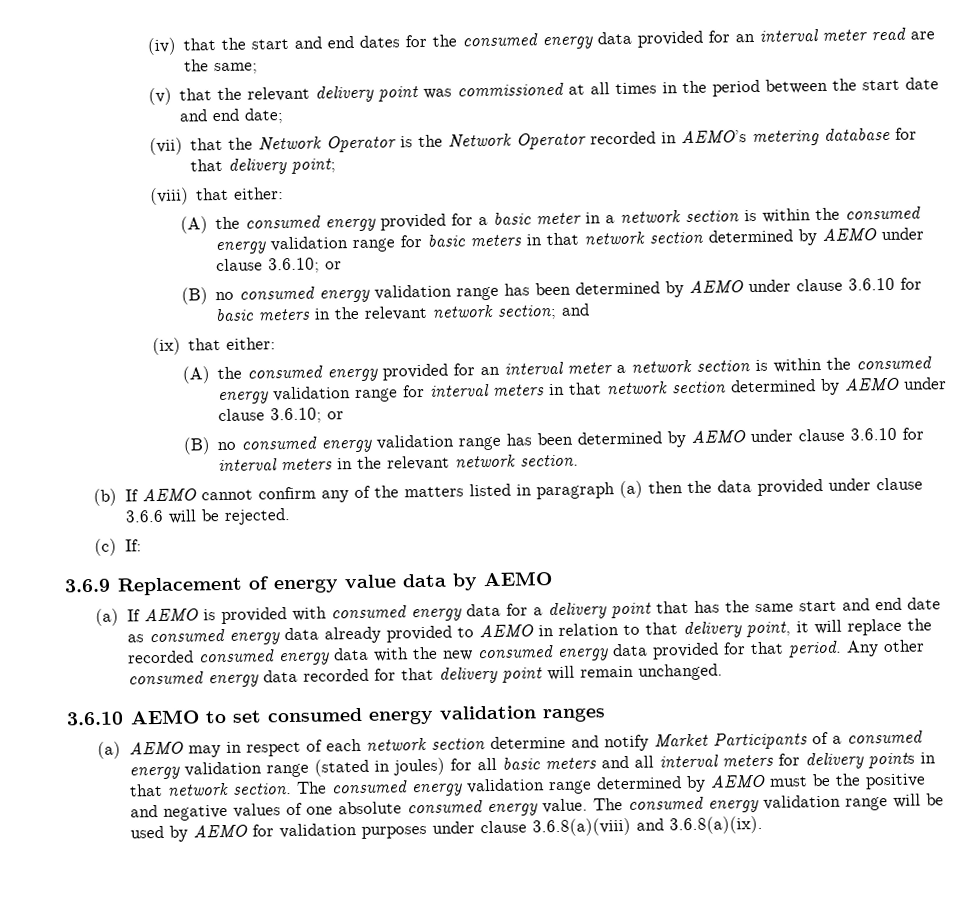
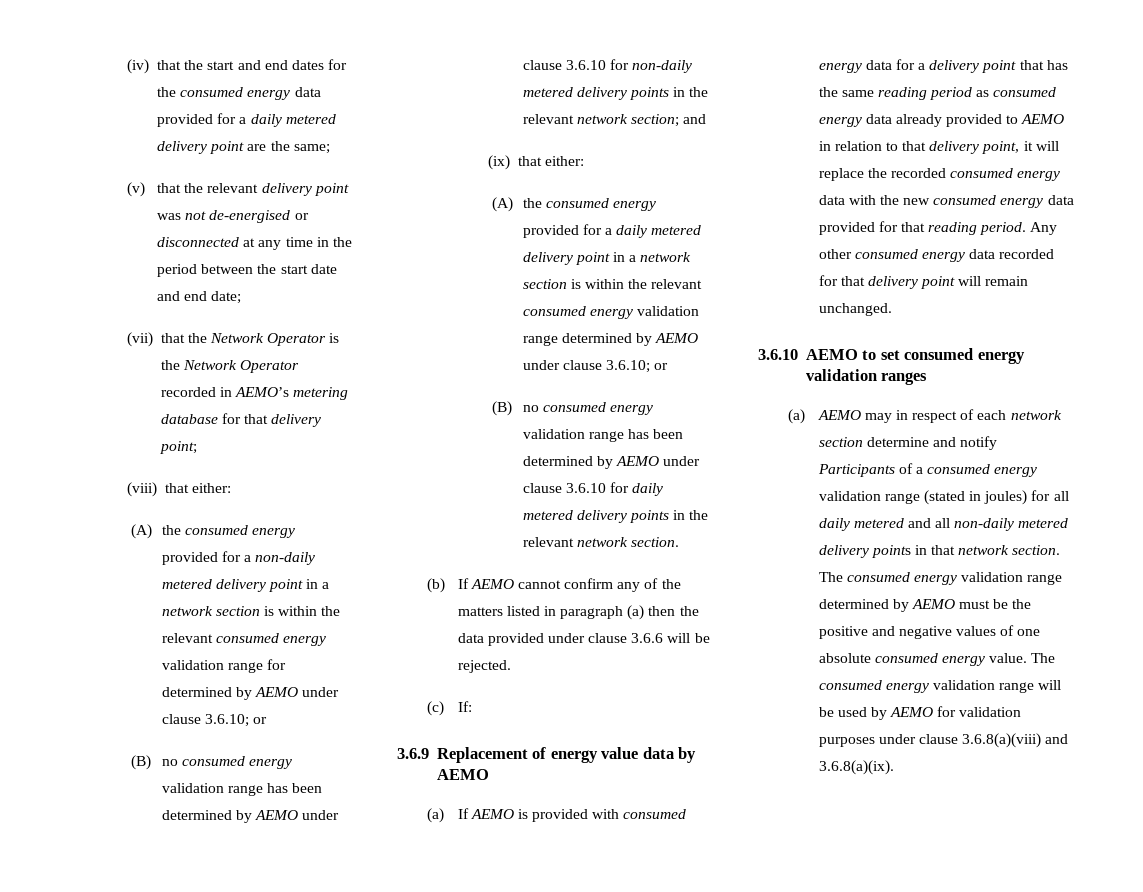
[735,27,907,43] an interval meter read -> [239,114,336,127] [157,141,245,154] a daily metered delivery point
[457,82,658,97] commissioned at all times -> [185,210,309,223] [157,237,313,250] not de-energised or disconnected at any time
[493,206,922,225] [215,231,704,255] basic meter in a network section is within the consumed energy validation range for basic meters in that network section -> [255,552,316,565] [161,579,330,592] [161,606,341,616] [161,633,327,646] [161,659,287,673] non-daily metered delivery point in a network section is within the relevant consumed energy validation range for
[215,308,312,322] basic meters -> [632,60,693,73] [522,87,670,100] non-daily metered delivery points
[480,356,933,376] [218,381,727,405] an interval meter a network section is within the consumed energy validation range for interval meters in that network section -> [605,225,702,238] [522,252,692,265] [522,279,703,289] [522,306,700,319] [522,335,558,346] a daily metered delivery point in a network section is within the relevant consumed energy validation range
[218,458,334,472] interval meters -> [632,483,664,496] [522,510,670,523] daily metered delivery points
[798,597,941,612] start and end date -> [877,87,973,100] reading period
(784, 648) none -> [928,222,978,235] reading
[653,733,709,748] Market -> (998, 443) none
[501,753,800,770] basic meters and all interval meters for -> [818,518,1069,531] daily metered and all non-daily metered

